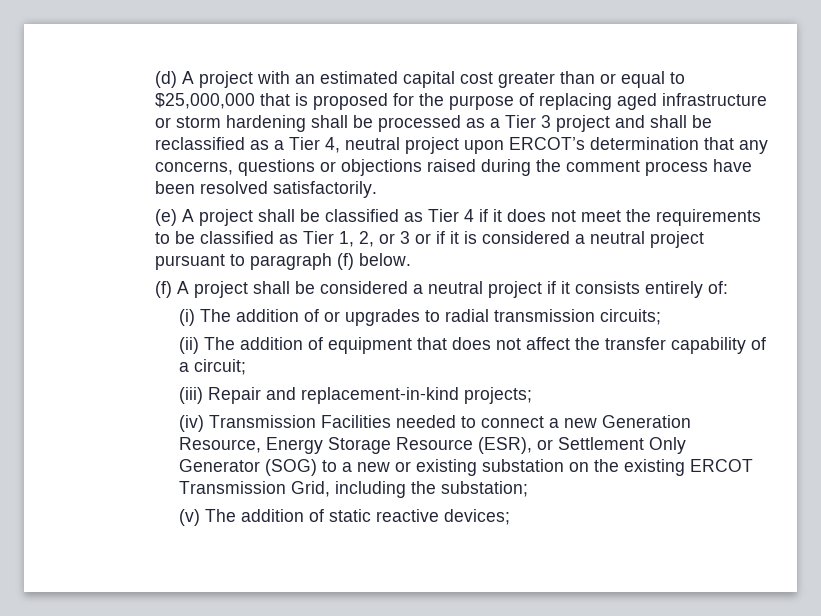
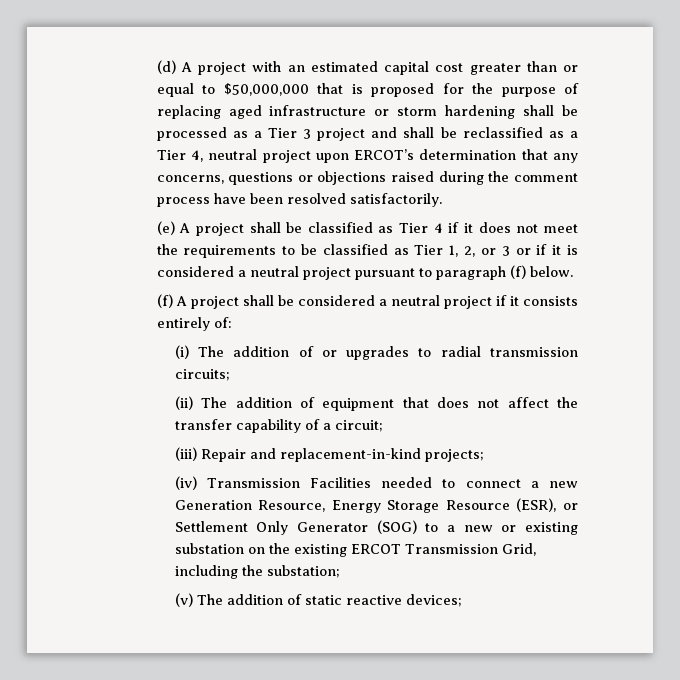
[154,93,255,109] $25,000,000 -> [223,83,309,96] $50,000,000

